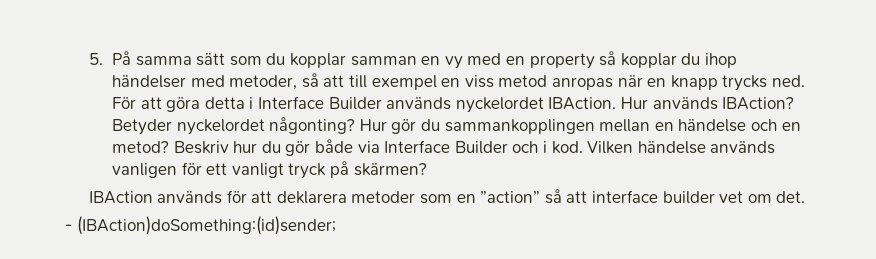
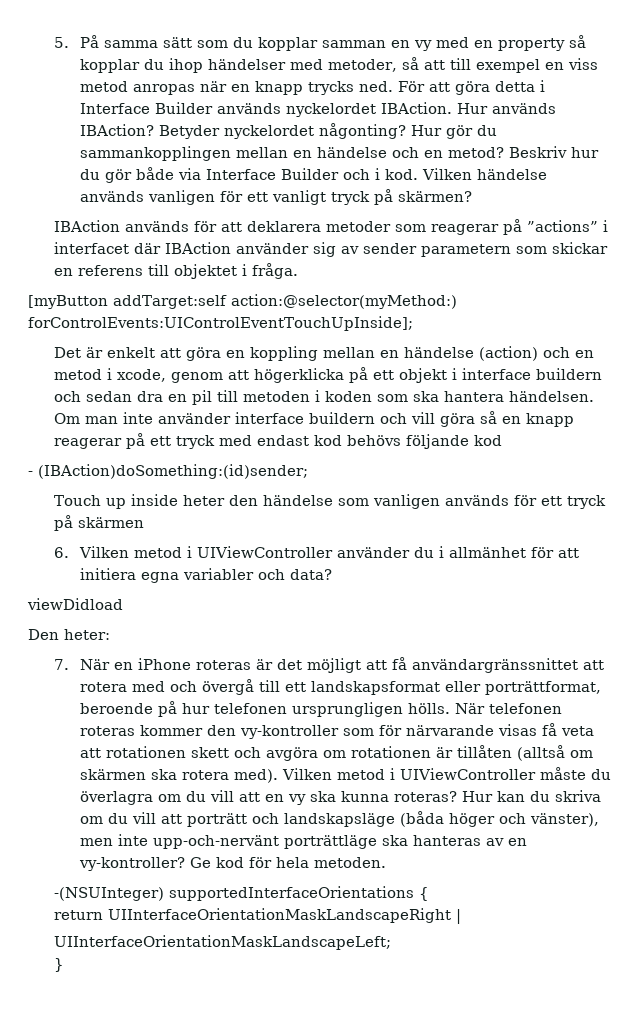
[456,189,806,204] [65,216,336,235] en ”action” så att interface builder vet om det. // - (IBAction)doSomething:(id)sender; -> [431,219,609,235] [54,242,609,257] [54,263,299,279] [28,294,457,309] [28,316,413,331] [54,346,595,361] [54,367,603,383] [54,390,595,405] [54,411,575,427] [54,433,503,449] [28,464,308,479] [54,494,607,509] [54,515,145,531] [54,546,580,558] [80,568,333,583] [27,598,123,610] [28,629,110,640] [54,657,605,673] [80,679,602,695] [80,701,563,717] [80,723,595,739] [80,745,594,761] [80,767,612,783] [80,790,602,805] [80,811,600,827] [80,834,528,849] [79,857,387,871] [54,886,430,901] [54,908,462,924] [54,935,392,950] [54,958,65,972] reagerar på ”actions” i interfacet där IBAction använder sig av sender parametern som skickar en referens till objektet i fråga. // [myButton addTarget:self action:@selector(myMethod:) forControlEvents:UIControlEventTouchUpInside]; // Det är enkelt att göra en koppling mellan en händelse (action) och en metod i xcode, genom att högerklicka på ett objekt i interface buildern och sedan dra en pil till metoden i koden som ska hantera händelsen. Om man inte använder interface buildern och vill göra så en knapp reagerar på ett tryck med endast kod behövs följande kod // - (IBAction)doSomething:(id)sender; // Touch up inside heter den händelse som vanligen används för ett tryck på skärmen // 6. Vilken metod i UIViewController använder du i allmänhet för att initiera egna variabler och data? // viewDidload // Den heter: // 7. När en iPhone roteras är det möjligt att få användargränssnittet att rotera med och övergå till ett landskapsformat eller porträttformat, beroende på hur telefonen ursprungligen hölls. När telefonen roteras kommer den vy-kontroller som för närvarande visas få veta att rotationen skett och avgöra om rotationen är tillåten (alltså om skärmen ska rotera med). Vilken metod i UIViewController måste du överlagra om du vill att en vy ska kunna roteras? Hur kan du skriva om du vill att porträtt och landskapsläge (båda höger och vänster), men inte upp-och-nervänt porträttläge ska hanteras av en vy-kontroller? Ge kod för hela metoden. // -(NSUInteger) supportedInterfaceOrientations { // return UIInterfaceOrientationMaskLandscapeRight | // UIInterfaceOrientationMaskLandscapeLeft; // }

